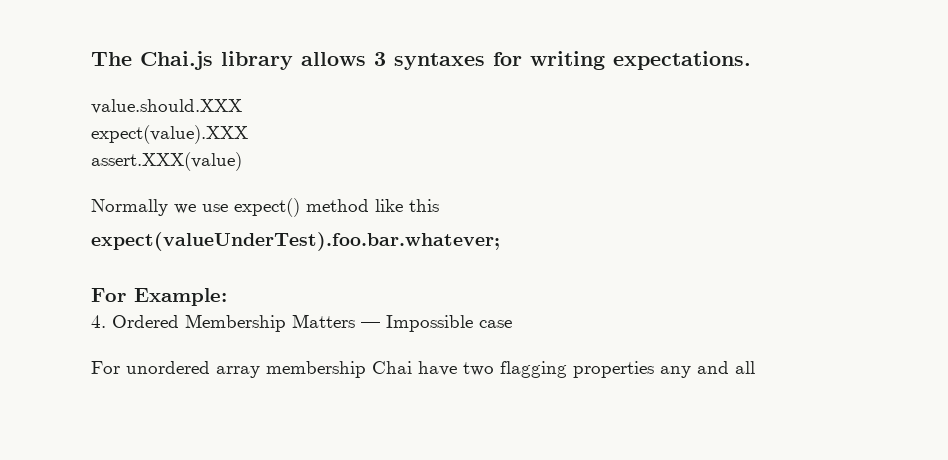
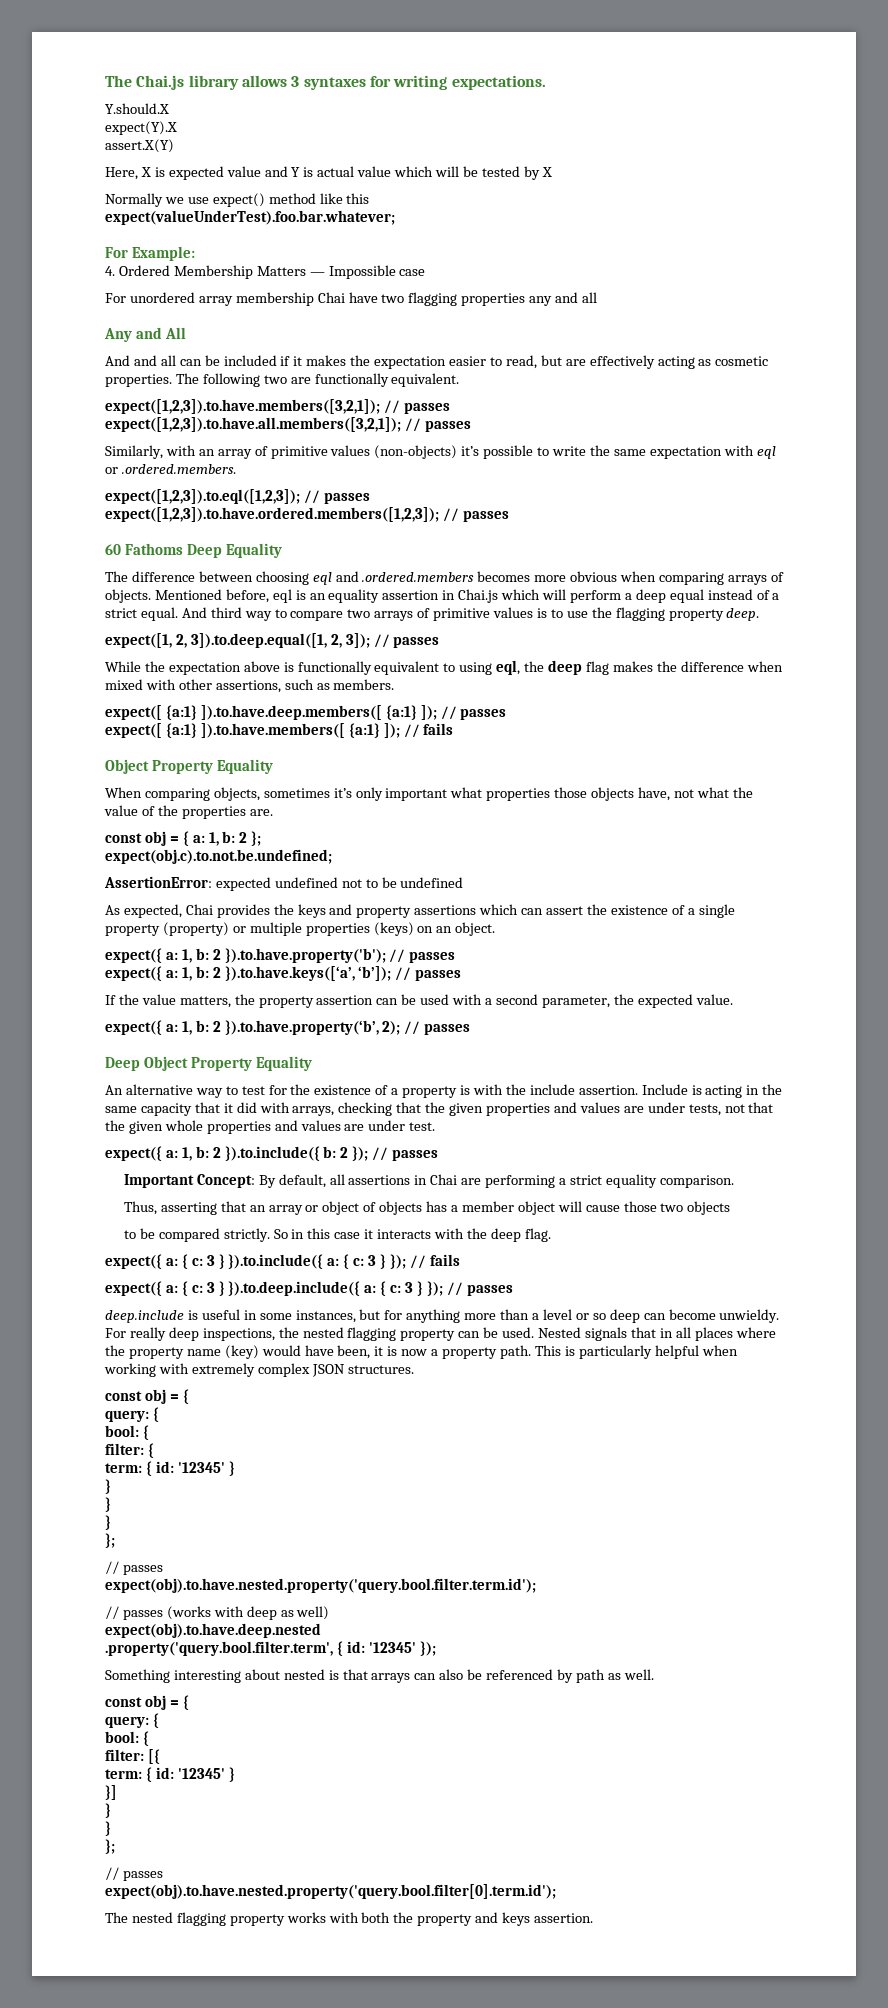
[91,99,242,114] [91,125,248,144] [91,152,242,171] value.should.XXX // expect(value).XXX // assert.XXX(value) -> [105,103,169,114] [105,121,177,135] [105,139,174,153] [105,166,552,180] Y.should.X // expect(Y).X // assert.X(Y) // Here, X is expected value and Y is actual value which will be tested by X
(755, 367) none -> [104,327,187,342] [105,355,769,369] [105,373,460,387] [105,399,450,414] [105,417,471,432] [105,445,776,459] [105,464,236,474] [105,489,370,504] [105,507,509,522] [105,543,283,558] [105,571,784,585] [105,589,780,603] [105,607,760,621] [105,633,440,648] [105,660,783,675] [105,679,395,693] [105,705,507,720] [105,723,454,738] [105,759,274,774] [105,787,753,801] [104,805,273,819] [105,831,262,846] [105,849,332,864] [104,876,464,891] [105,904,735,918] [105,922,496,936] [105,948,456,963] [105,966,462,981] [105,994,733,1008] [105,1020,471,1035] [105,1056,313,1071] [105,1084,783,1098] [105,1102,774,1116] [105,1120,436,1134] [105,1146,439,1161] [123,1174,734,1188] [123,1201,731,1215] [123,1228,551,1242] [105,1254,460,1269] [105,1281,513,1296] [105,1309,780,1323] [105,1327,776,1341] [105,1345,738,1359] [104,1363,414,1377] [105,1389,189,1404] [105,1407,159,1422] [105,1425,149,1440] [105,1443,154,1458] [105,1461,235,1476] [105,1479,111,1494] [105,1497,111,1512] [105,1515,111,1530] [105,1533,115,1548] [105,1561,163,1575] [105,1578,536,1593] [105,1606,330,1620] [105,1623,321,1638] [105,1641,436,1656] [105,1669,654,1683] [105,1695,189,1710] [105,1713,159,1728] [105,1731,149,1746] [105,1749,160,1764] [105,1767,235,1782] [105,1785,117,1800] [105,1803,111,1818] [105,1821,111,1836] [105,1839,115,1854] [105,1867,163,1881] [105,1884,556,1899] [105,1912,594,1926] // Any and All // And and all can be included if it makes the expectation easier to read, but are effectively acting as cosmetic properties. The following two are functionally equivalent. // expect([1,2,3]).to.have.members([3,2,1]); // passes // expect([1,2,3]).to.have.all.members([3,2,1]); // passes // Similarly, with an array of primitive values (non-objects) it’s possible to write the same expectation with eql or .ordered.members. // expect([1,2,3]).to.eql([1,2,3]); // passes // expect([1,2,3]).to.have.ordered.members([1,2,3]); // passes // 60 Fathoms Deep Equality // The difference between choosing eql and .ordered.members becomes more obvious when comparing arrays of objects. Mentioned before, eql is an equality assertion in Chai.js which will perform a deep equal instead of a strict equal. And third way to compare two arrays of primitive values is to use the flagging property deep. // expect([1, 2, 3]).to.deep.equal([1, 2, 3]); // passes // While the expectation above is functionally equivalent to using eql, the deep flag makes the difference when mixed with other assertions, such as members. // expect([ {a:1} ]).to.have.deep.members([ {a:1} ]); // passes // expect([ {a:1} ]).to.have.members([ {a:1} ]); // fails // Object Property Equality // When comparing objects, sometimes it’s only important what properties those objects have, not what the value of the properties are. // const obj = { a: 1, b: 2 }; // expect(obj.c).to.not.be.undefined; // AssertionError: expected undefined not to be undefined // As expected, Chai provides the keys and property assertions which can assert the existence of a single property (property) or multiple properties (keys) on an object. // expect({ a: 1, b: 2 }).to.have.property('b'); // passes // expect({ a: 1, b: 2 }).to.have.keys([‘a’, ‘b’]); // passes // If the value matters, the property assertion can be used with a second parameter, the expected value. // expect({ a: 1, b: 2 }).to.have.property(‘b’, 2); // passes // Deep Object Property Equality // An alternative way to test for the existence of a property is with the include assertion. Include is acting in the same capacity that it did with arrays, checking that the given properties and values are under tests, not that the given whole properties and values are under test. // expect({ a: 1, b: 2 }).to.include({ b: 2 }); // passes // Important Concept: By default, all assertions in Chai are performing a strict equality comparison. // Thus, asserting that an array or object of objects has a member object will cause those two objects // to be compared strictly. So in this case it interacts with the deep flag. // expect({ a: { c: 3 } }).to.include({ a: { c: 3 } }); // fails // expect({ a: { c: 3 } }).to.deep.include({ a: { c: 3 } }); // passes // deep.include is useful in some instances, but for anything more than a level or so deep can become unwieldy. For really deep inspections, the nested flagging property can be used. Nested signals that in all places where the property name (key) would have been, it is now a property path. This is particularly helpful when working with extremely complex JSON structures. // const obj = { // query: { // bool: { // filter: { // term: { id: '12345' } // } // } // } // }; // // passes // expect(obj).to.have.nested.property('query.bool.filter.term.id'); // // passes (works with deep as well) // expect(obj).to.have.deep.nested // .property('query.bool.filter.term', { id: '12345' }); // Something interesting about nested is that arrays can also be referenced by path as well. // const obj = { // query: { // bool: { // filter: [{ // term: { id: '12345' } // }] // } // } // }; // // passes // expect(obj).to.have.nested.property('query.bool.filter[0].term.id'); // The nested flagging property works with both the property and keys assertion.

